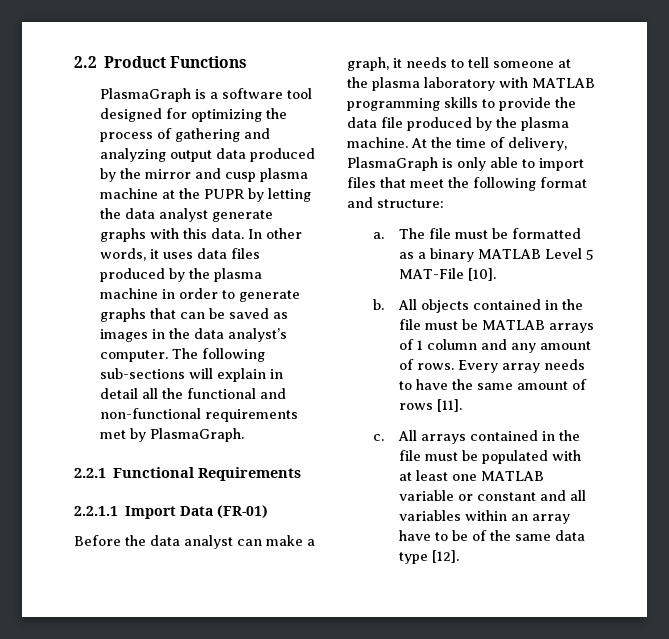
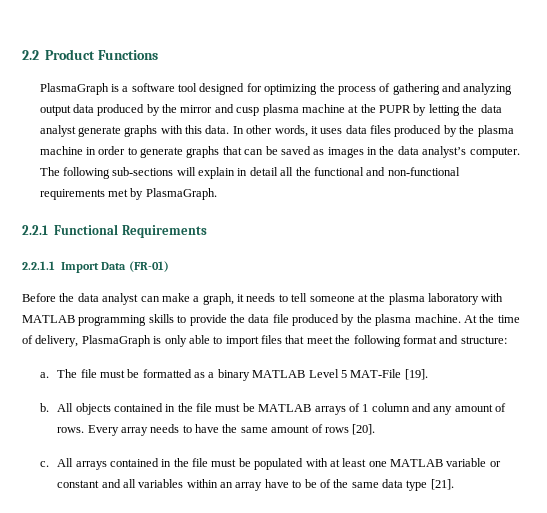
[467,268,496,281] [10]. -> [404,369,428,380] [19].
[436,399,462,412] [11]. -> [352,424,376,435] [20].
[431,550,459,563] [12]. -> [430,479,454,490] [21].

